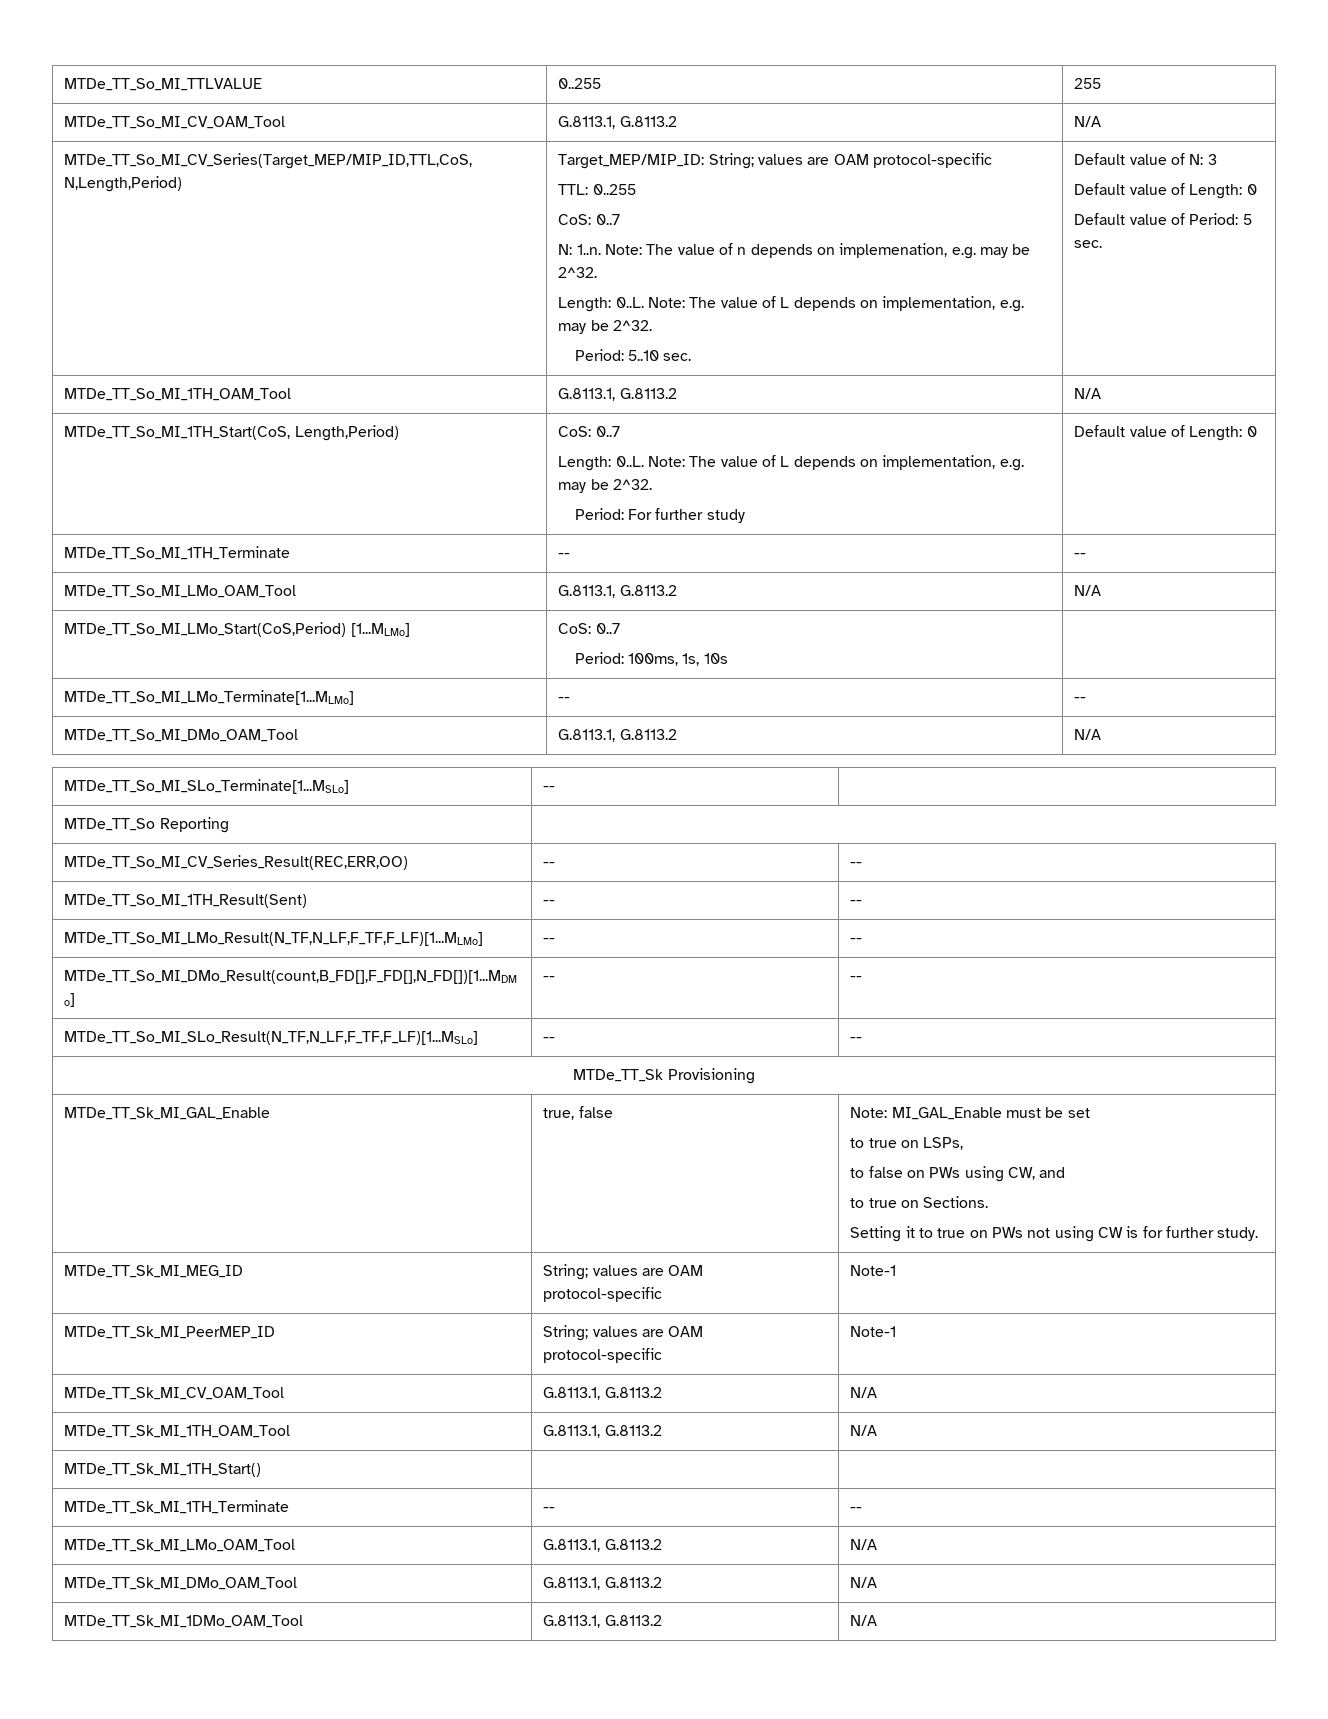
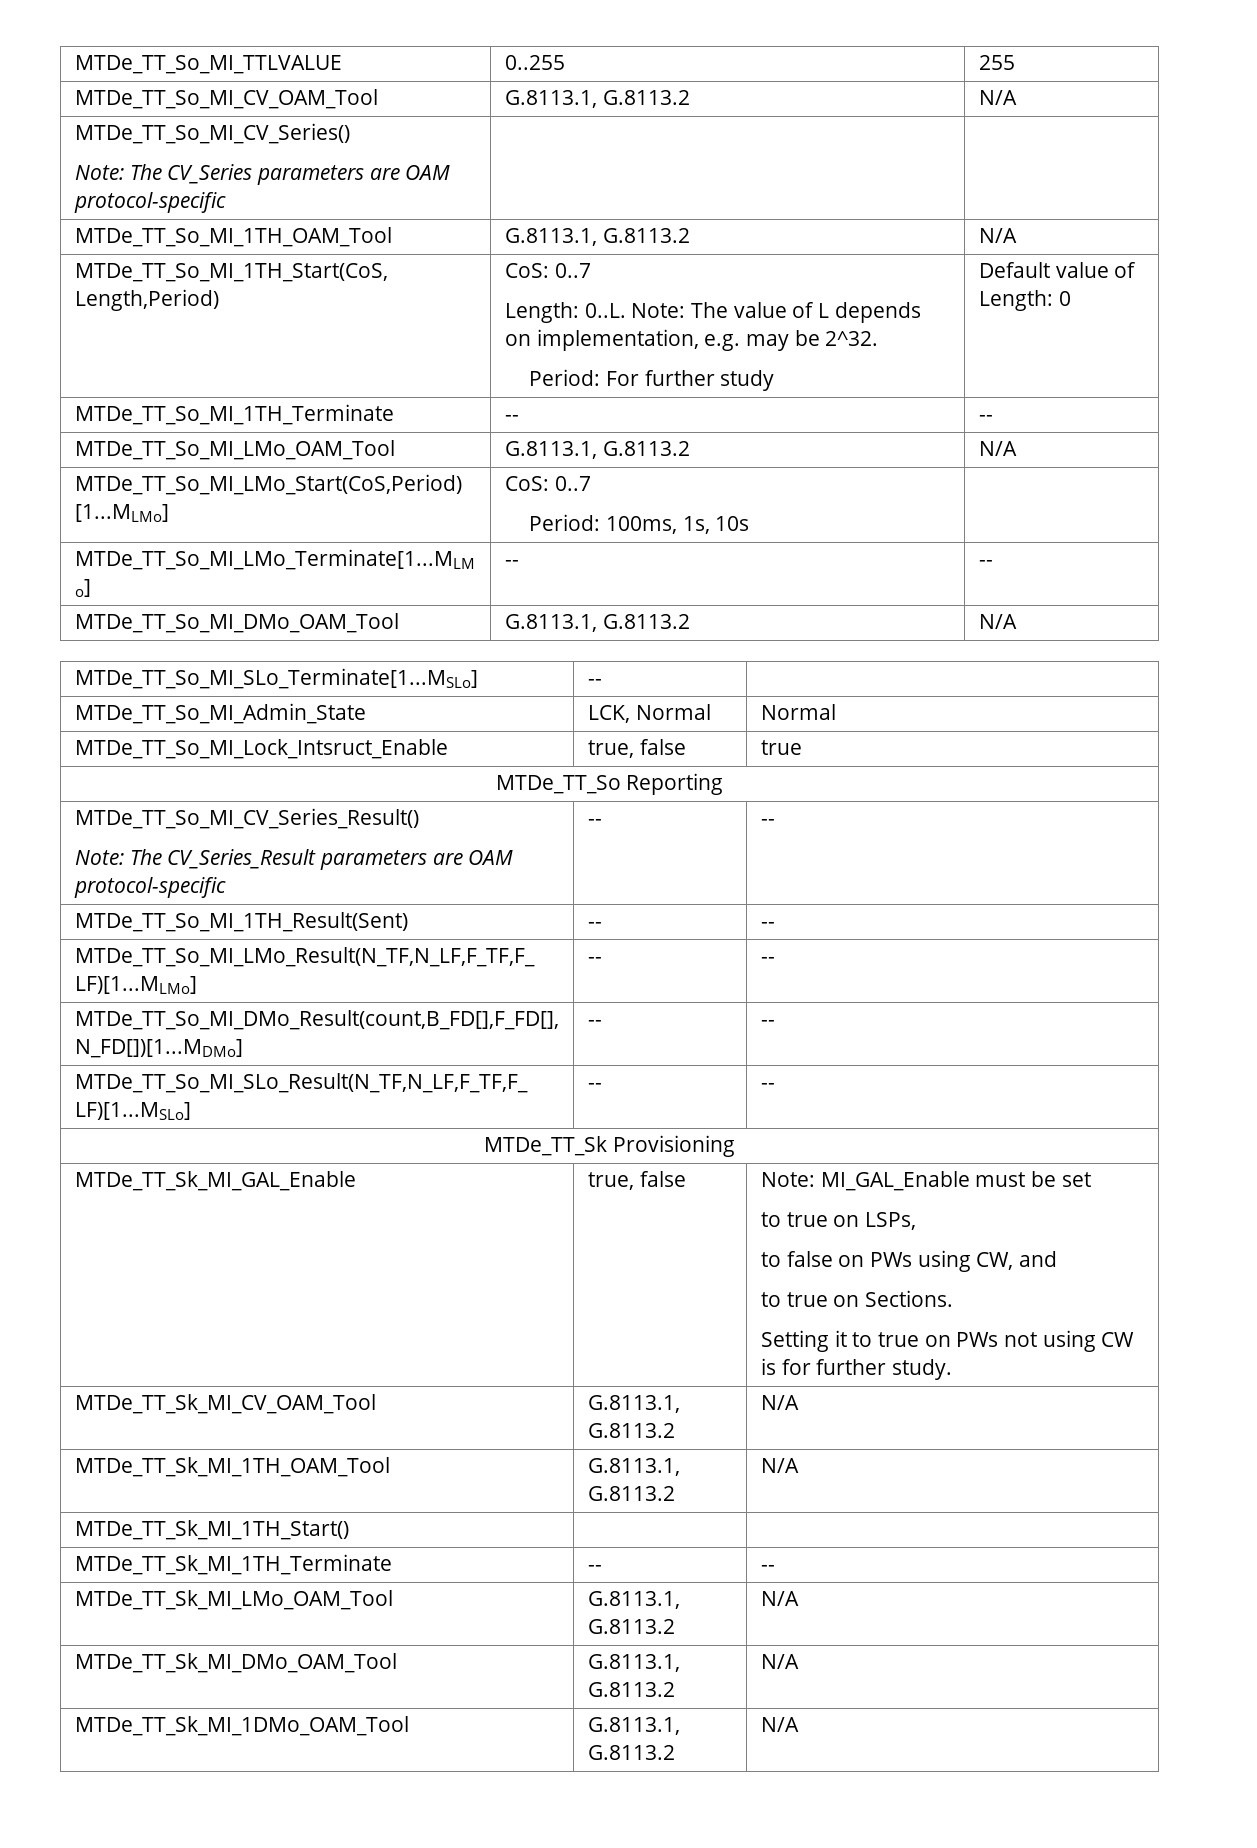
[64,153,473,169] [64,176,183,192] [558,153,992,169] [558,184,636,195] [558,214,620,225] [558,243,1031,259] [558,267,598,278] [558,296,1024,312] [558,320,653,334] [574,349,692,361] [1074,153,1217,165] [1074,183,1257,199] [1074,213,1252,225] [1074,240,1103,248] MTDe_TT_So_MI_CV_Series(Target_MEP/MIP_ID,TTL,CoS, N,Length,Period) | Target_MEP/MIP_ID: String; values are OAM protocol-specific // TTL: 0..255 // CoS: 0..7 // N: 1..n. Note: The value of n depends on implemenation, e.g. may be 2^32. // Length: 0..L. Note: The value of L depends on implementation, e.g. may be 2^32. // Period: 5..10 sec. | Default value of N: 3 // Default value of Length: 0 // Default value of Period: 5 sec. -> [74,123,350,144] [74,164,451,185] [73,192,226,213] MTDe_TT_So_MI_CV_Series() // Note: The CV_Series parameters are OAM protocol-specific | |
[64,817,229,833] [64,855,409,870] MTDe_TT_So Reporting // MTDe_TT_So_MI_CV_Series_Result(REC,ERR,OO) -> [74,703,366,724] [587,704,711,723] [760,704,836,720] [74,739,448,759] [587,739,686,758] [760,740,802,755] [495,773,724,795] [74,808,419,829] [74,849,514,870] [73,877,226,898] MTDe_TT_So_MI_Admin_State | LCK, Normal | Normal // MTDe_TT_So_MI_Lock_Intsruct_Enable | true, false | true // MTDe_TT_So Reporting // MTDe_TT_So_MI_CV_Series_Result() // Note: The CV_Series_Result parameters are OAM protocol-specific
[64,1265,244,1278] [543,1264,704,1280] [543,1287,663,1302] [850,1265,897,1276] [64,1326,276,1339] [543,1325,704,1341] [543,1348,663,1363] [850,1326,897,1337] // MTDe_TT_Sk_MI_MEG_ID | String; values are OAM protocol-specific | Note-1 // MTDe_TT_Sk_MI_PeerMEP_ID | String; values are OAM protocol-specific | Note-1 -> (952, 1369) none

